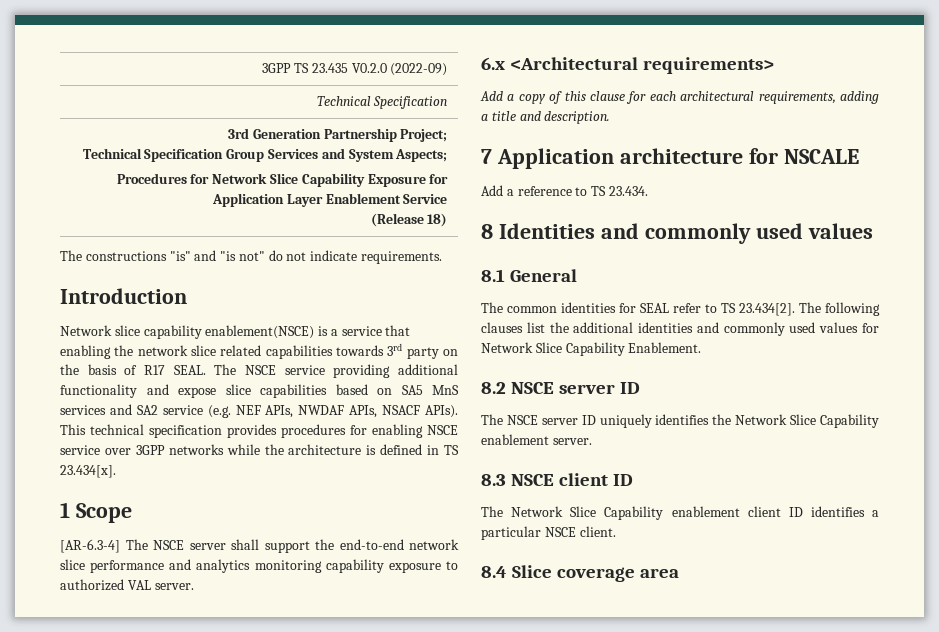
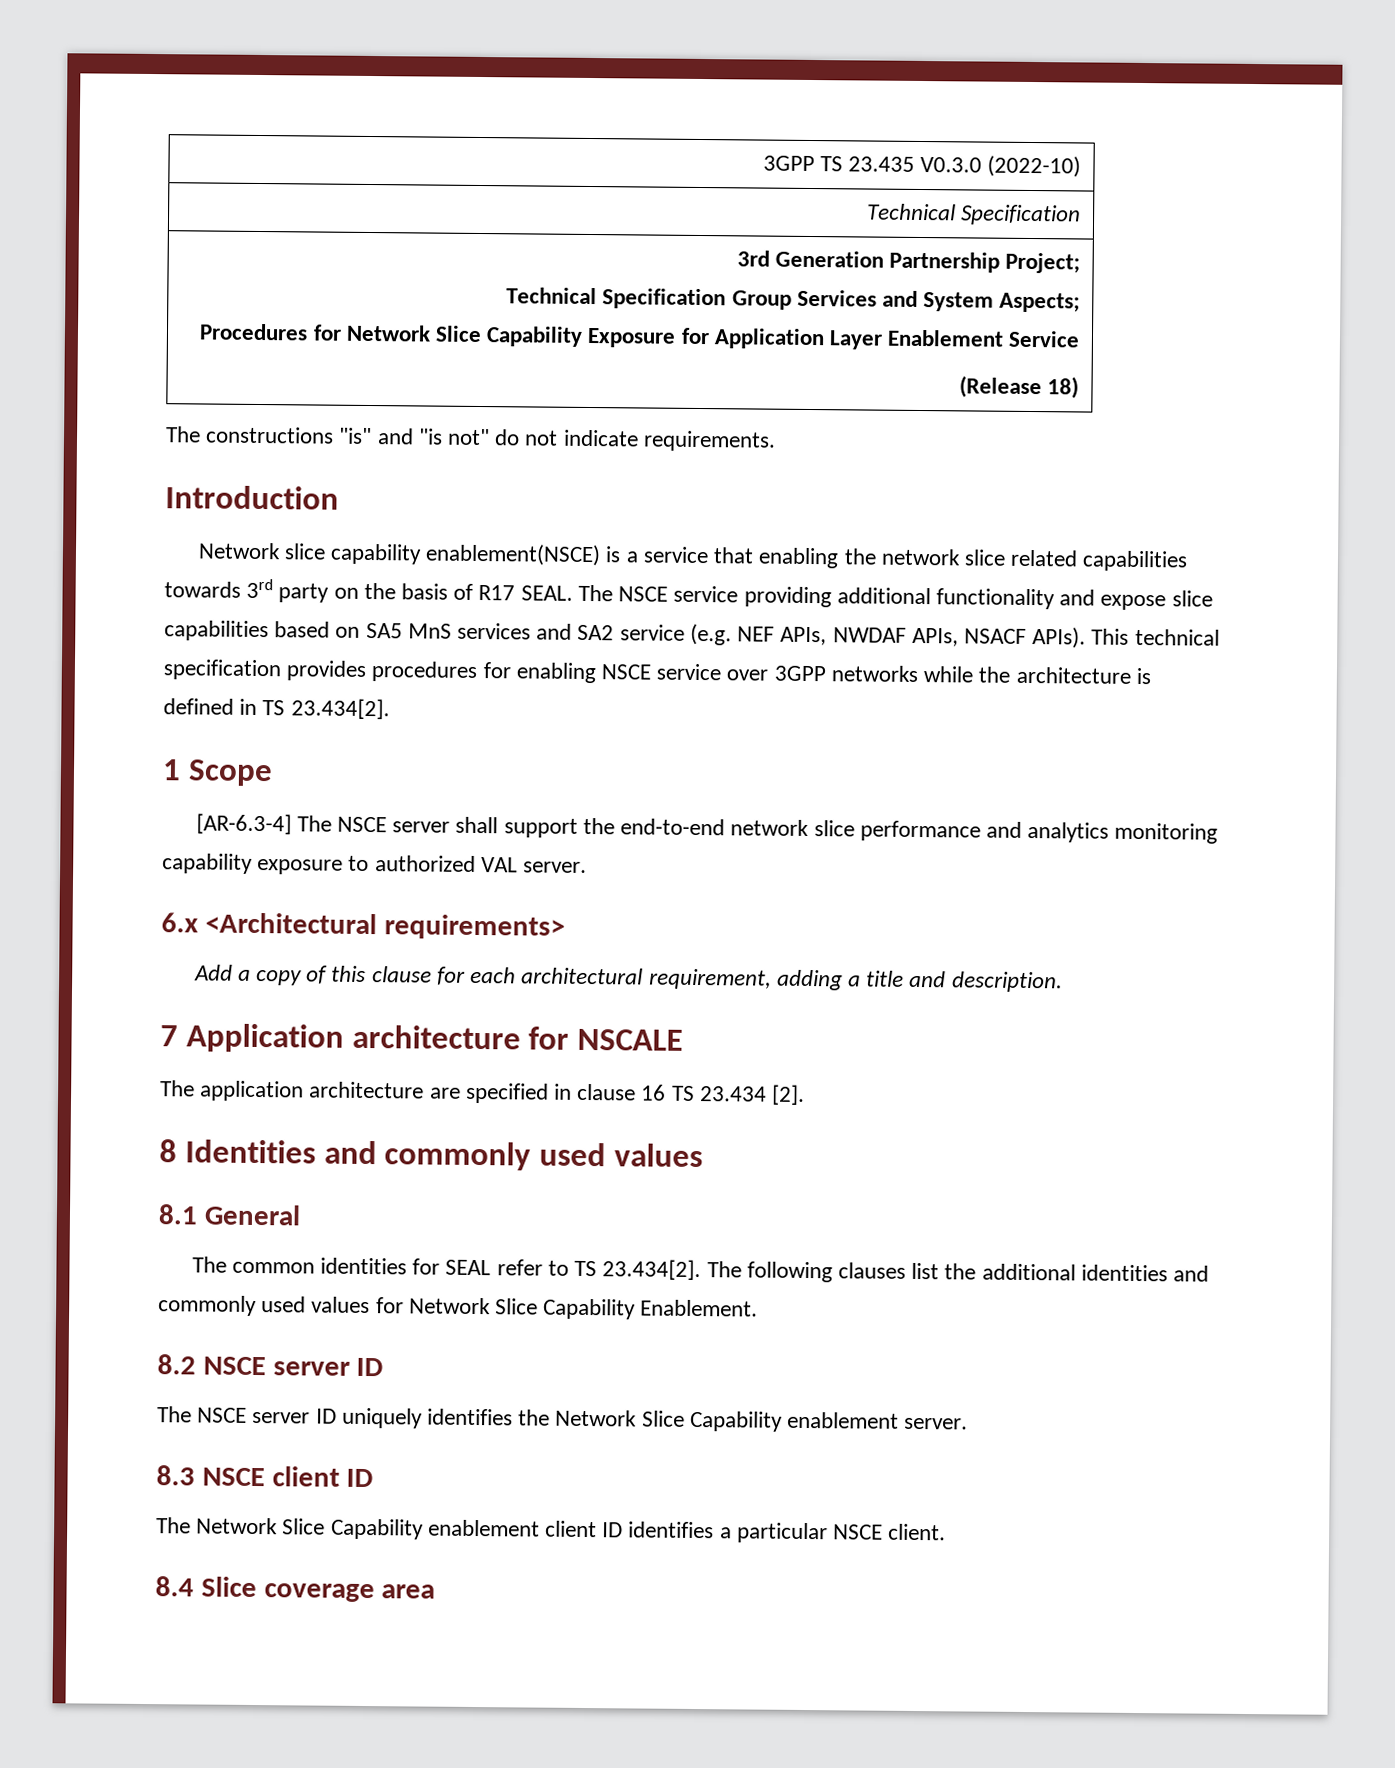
[351,63,448,76] V0.2.0 (2022-09) -> [920,155,1082,178] V0.3.0 (2022-10)
[60,465,116,478] 23.434[x]. -> [290,698,390,720] 23.434[2].
[758,91,836,104] requirements, -> [648,968,772,990] requirement,
[481,185,648,196] Add a reference to TS 23.434. -> [160,1080,806,1105] The application architecture are specified in clause 16 TS 23.434 [2].

